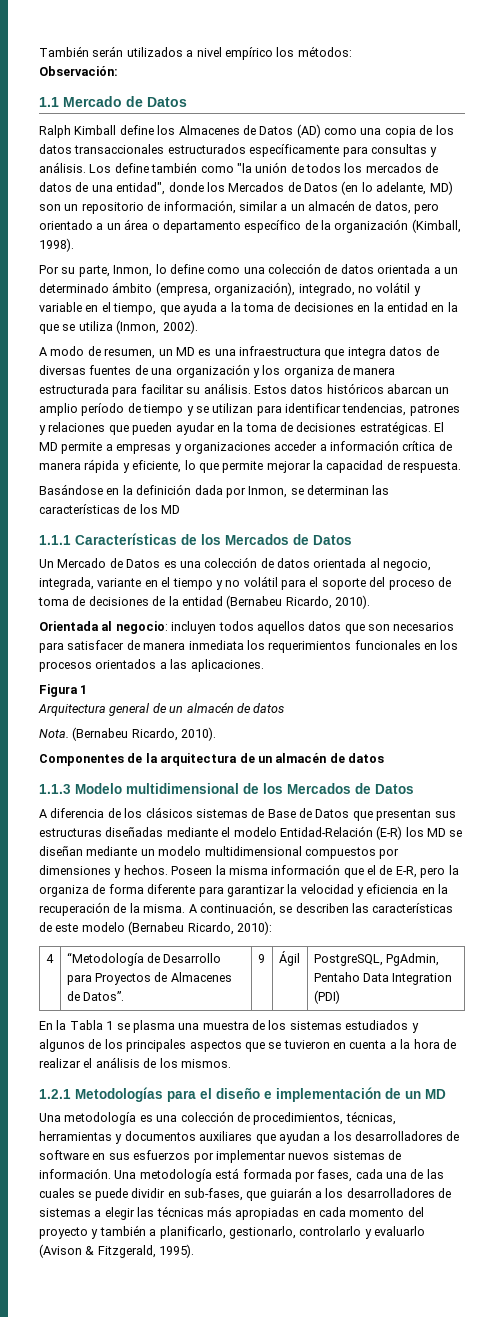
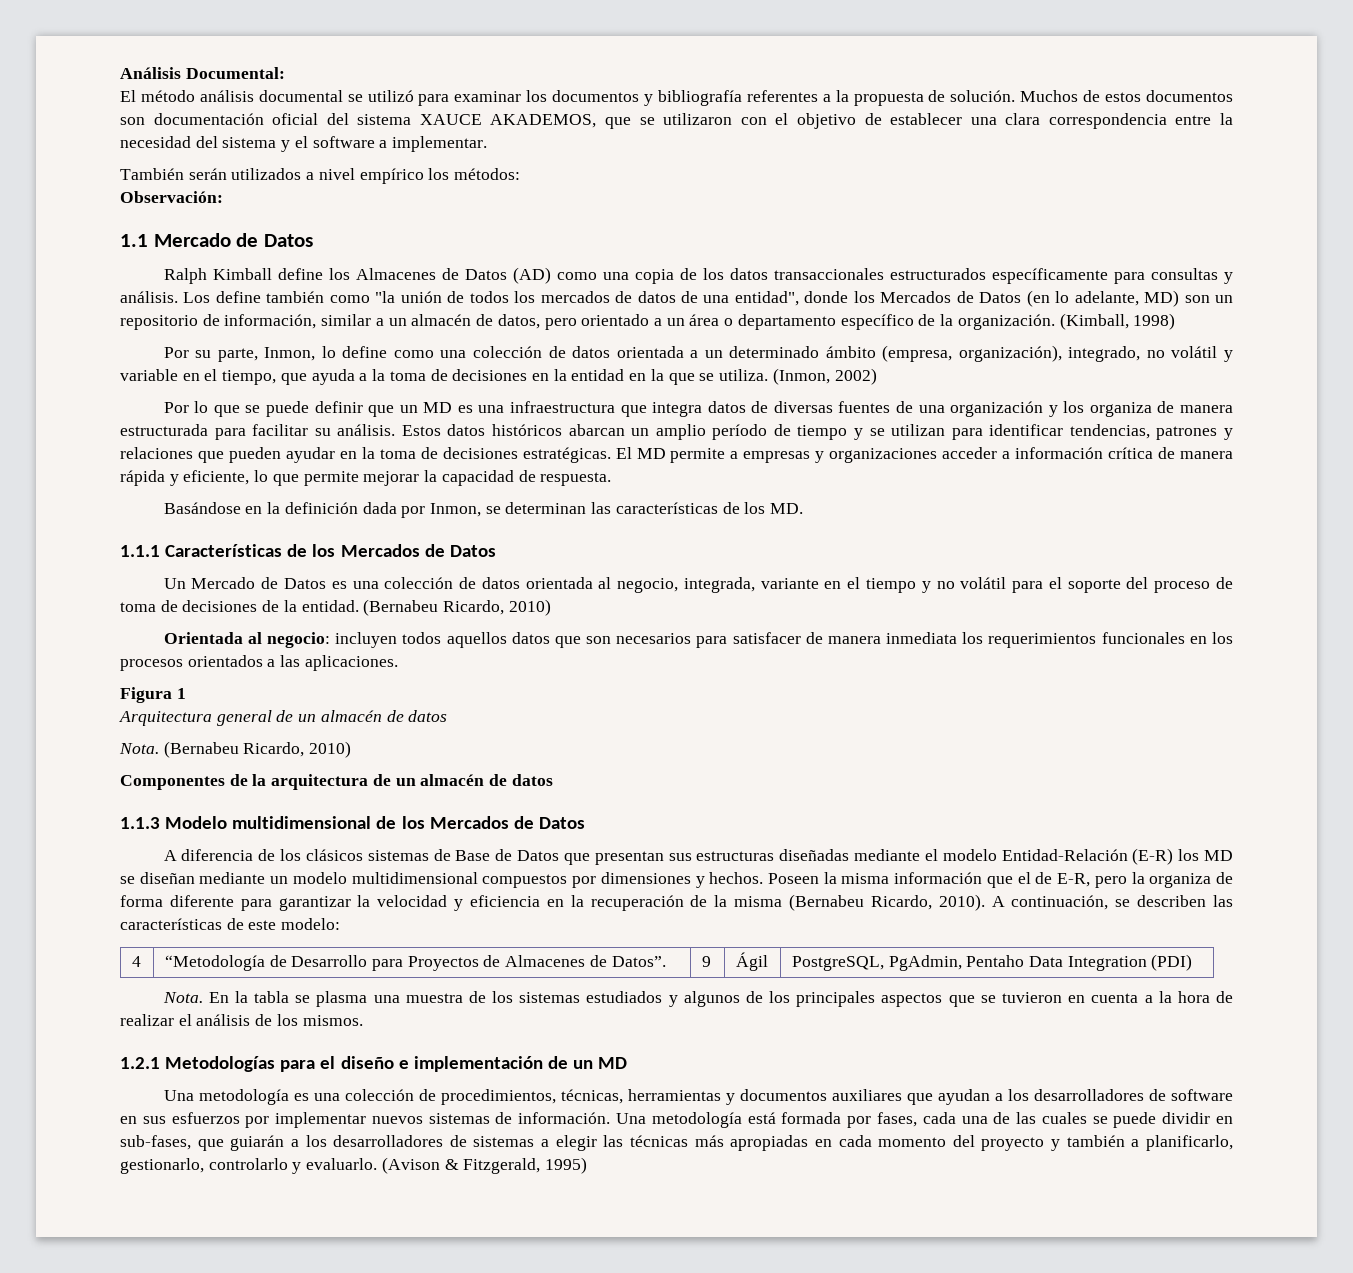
(39, 51) none -> [120,67,285,79] [120,90,1234,106] [120,113,1233,129] [120,136,488,152] Análisis Documental: // El método análisis documental se utilizó para examinar los documentos y bibliografía referentes a la propuesta de solución. Muchos de estos documentos son documentación oficial del sistema XAUCE AKADEMOS, que se utilizaron con el objetivo de establecer una clara correspondencia entre la necesidad del sistema y el software a implementar. //
[334,219,461,233] [39,238,74,252] organización (Kimball, 1998). -> [957,313,1176,330] organización. (Kimball, 1998)
[78,320,198,334] [39,346,156,359] utiliza (Inmon, 2002). // A modo de resumen, -> [719,368,877,385] [163,401,395,417] utiliza. (Inmon, 2002) // Por lo que se puede definir que
[161,505,181,514] MD -> [770,503,804,514] MD.
[181,595,370,609] entidad (Bernabeu Ricardo, 2010). -> [301,599,551,616] entidad. (Bernabeu Ricardo, 2010)
[181,727,217,741] 2010). -> [309,741,352,758] 2010)
[143,904,186,913] misma. -> [734,894,985,911] misma (Bernabeu Ricardo, 2010).
[81,921,272,935] modelo (Bernabeu Ricardo, 2010): -> [281,918,341,930] modelo:
(340, 997) none -> [162,992,203,1003] Nota.
[69,1020,114,1030] Tabla 1 -> [254,991,290,1003] tabla
[374,1226,425,1236] evaluarlo -> [306,1158,378,1170] evaluarlo.
[159,1244,195,1258] 1995). -> [545,1157,588,1174] 1995)

